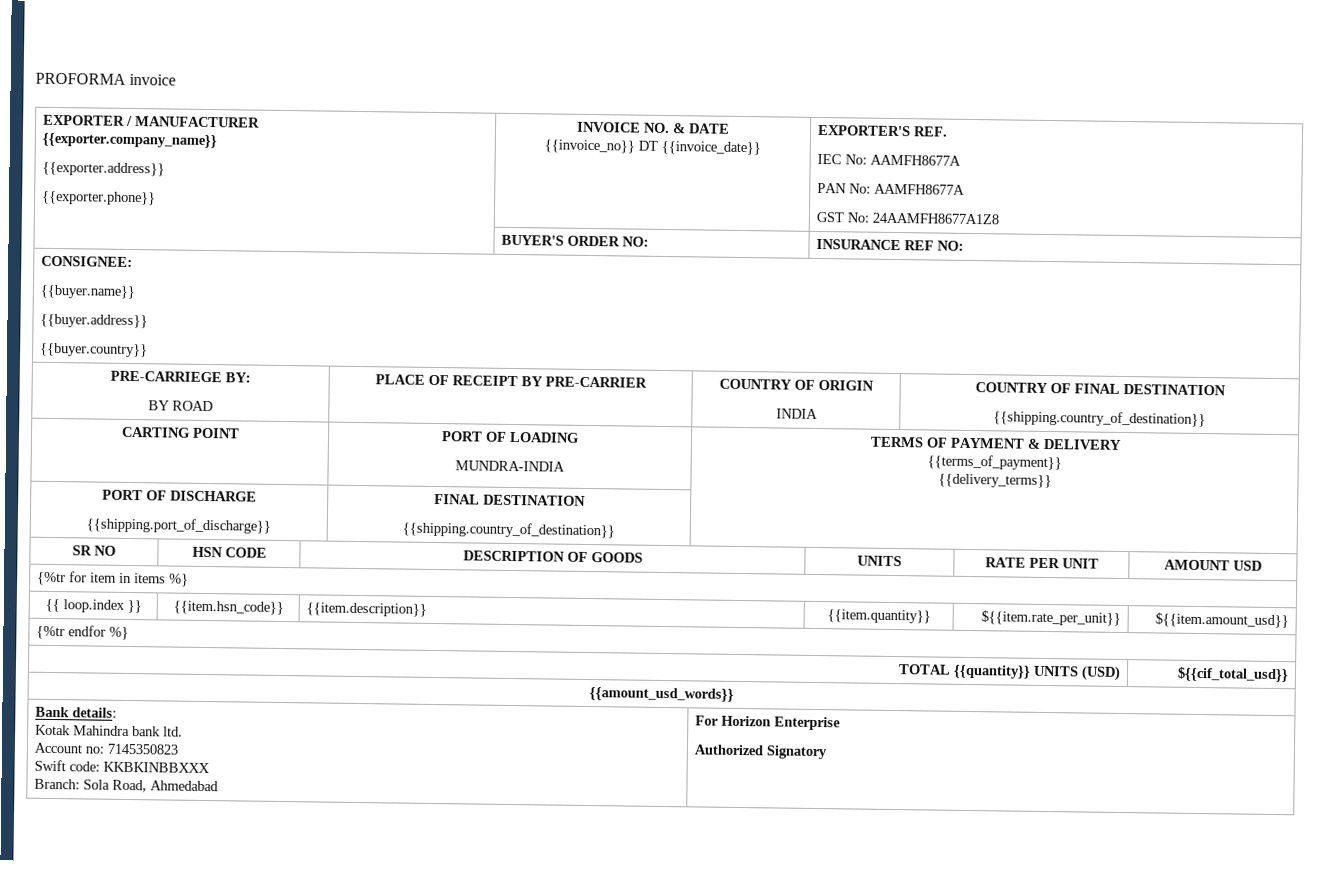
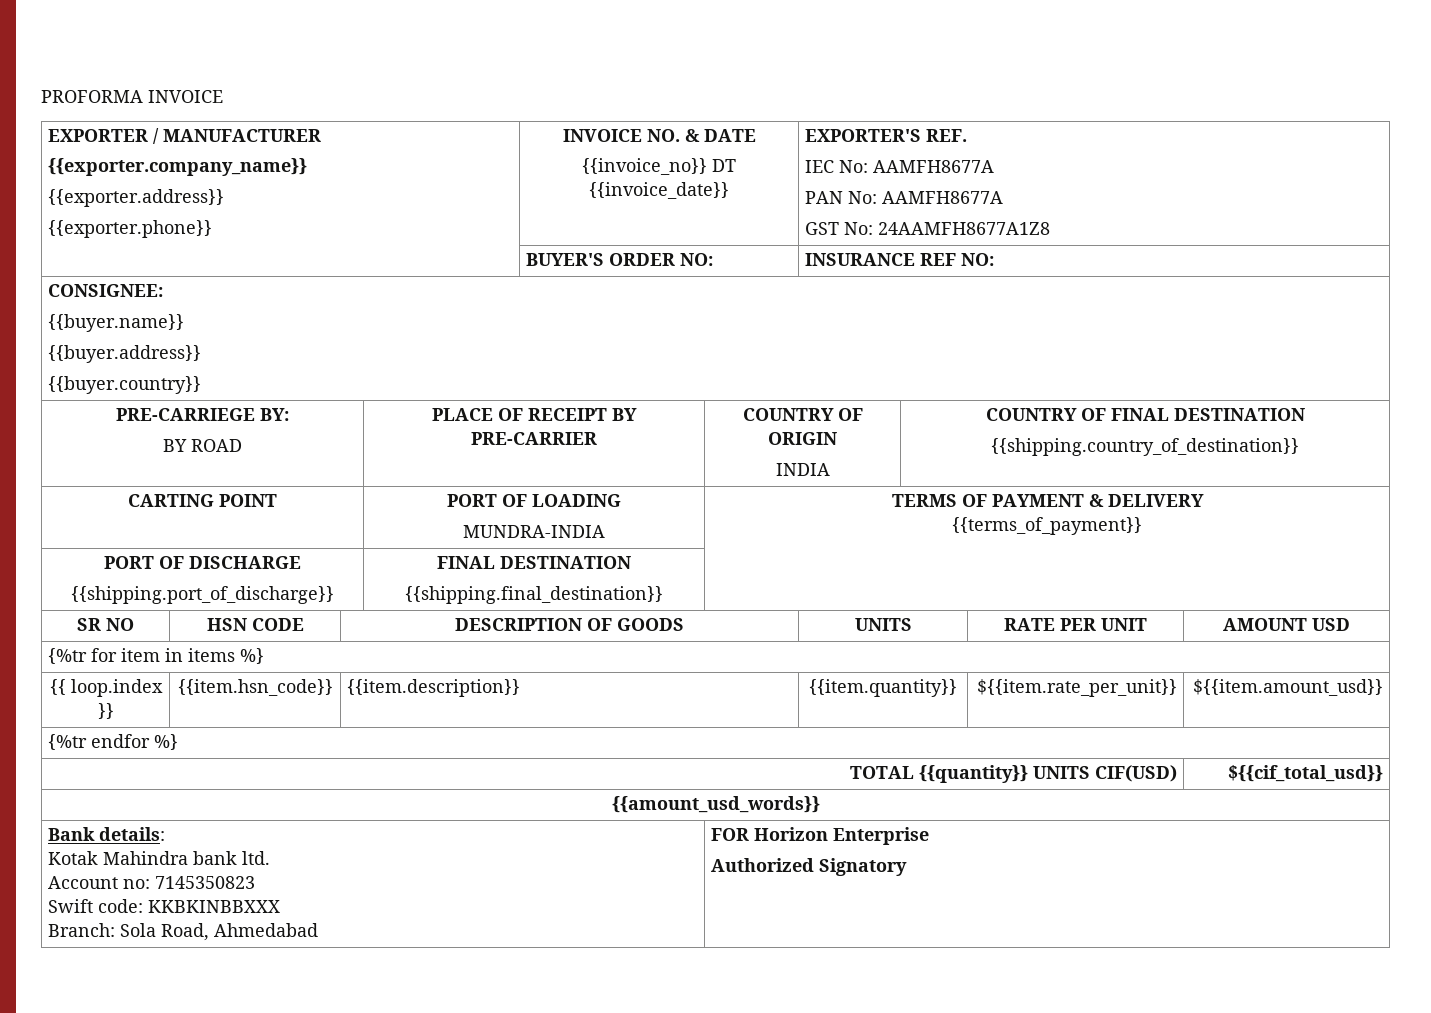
[129,73,177,86] invoice -> [148,90,223,103] INVOICE
[937,473,1052,489] // {{delivery_terms}} -> (1142, 526) none
[402,521,615,539] {{shipping.country_of_destination}} -> [405,586,663,604] {{shipping.final_destination}}
[1081,665,1122,681] (USD) -> [1094,765,1177,782] CIF(USD)
[694,715,719,726] For -> [711,828,750,841] FOR

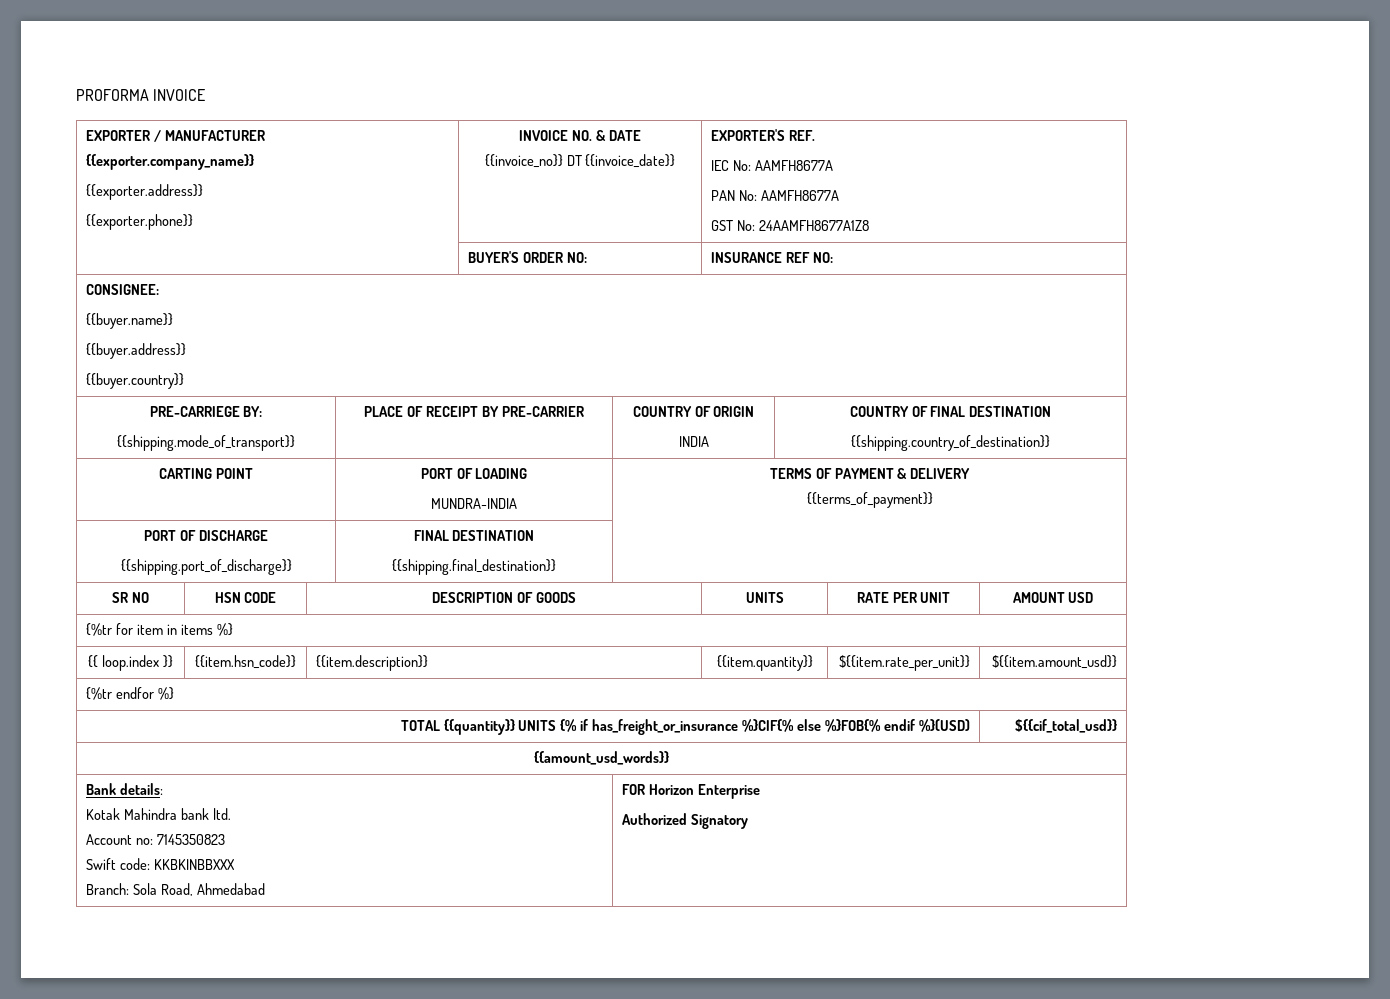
[163,439,242,452] BY ROAD -> [117,435,295,451] {{shipping.mode_of_transport}}
[1094,765,1177,782] CIF(USD) -> [560,719,970,735] {% if has_freight_or_insurance %}CIF{% else %}FOB{% endif %}(USD)

